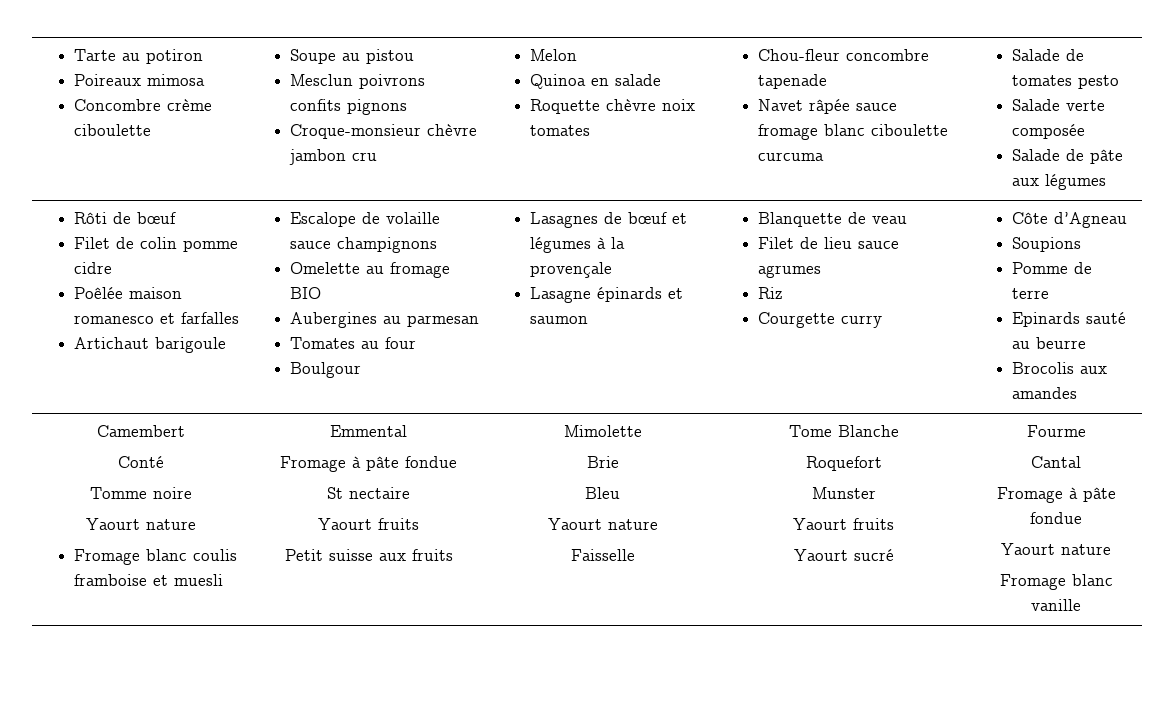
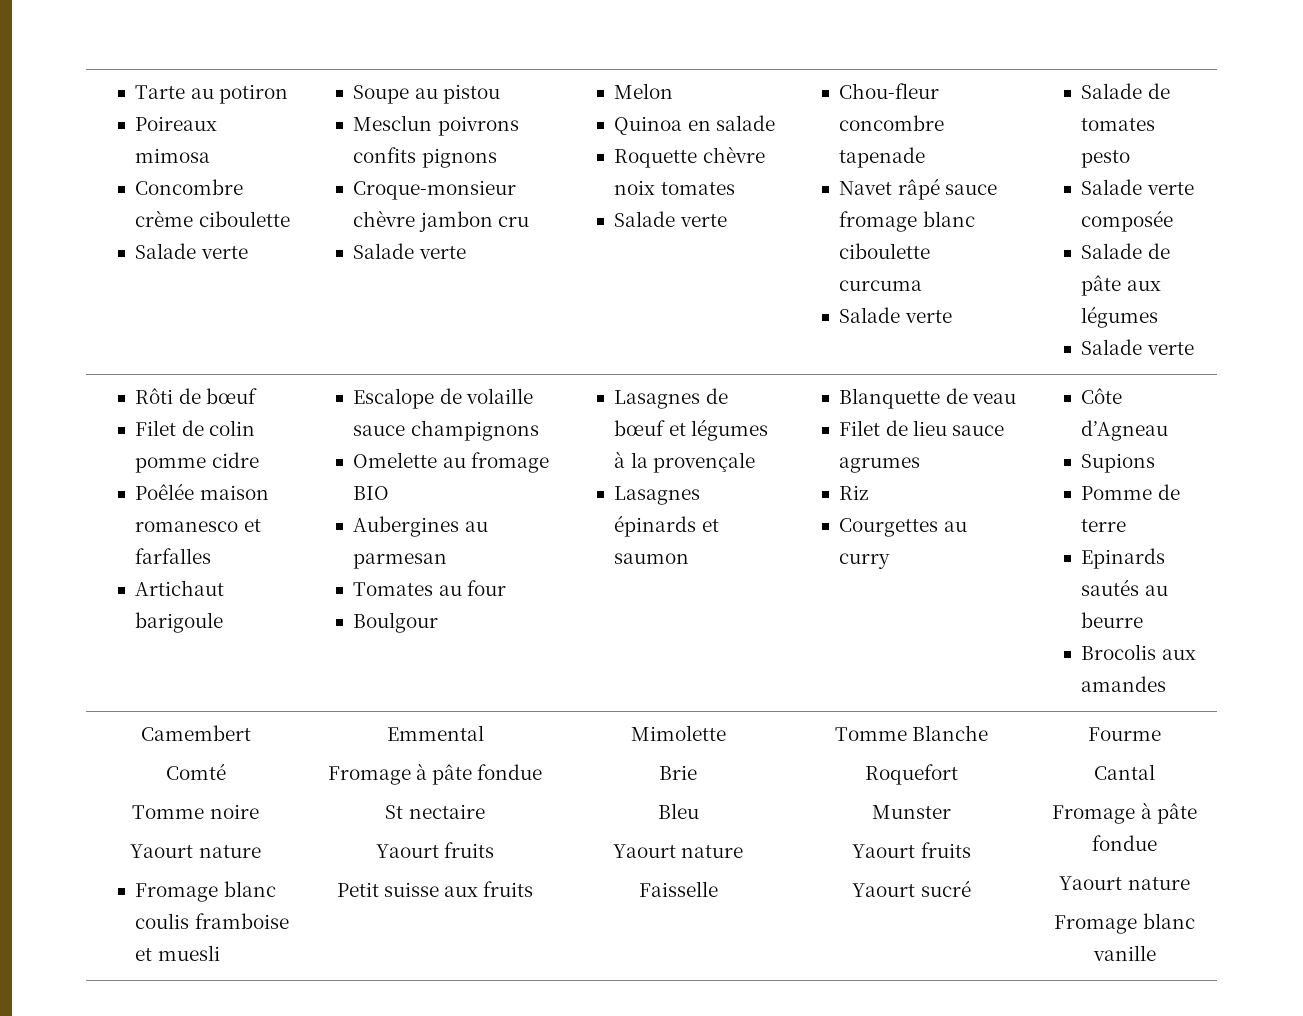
(152, 130) none -> [135,243,248,259] // Salade verte
(378, 156) none -> [353,243,466,259] // Salade verte
(591, 130) none -> [614,211,727,227] // Salade verte
[809,99,851,114] râpée -> [897,178,940,200] râpé
(825, 156) none -> [839,307,952,323] // Salade verte
(1107, 182) none -> [1081,339,1194,355] // Salade verte
[530,287,592,303] Lasagne -> [614,486,701,505] Lasagnes
[758,312,836,328] Courgette -> [839,518,967,537] Courgettes au
[1012,237,1082,252] Soupions -> [1081,453,1156,473] Supions
[1086,312,1127,324] sauté -> [1081,579,1140,596] sautés
[117,456,164,468] Conté -> [165,763,226,780] Comté
[788,425,832,437] Tome -> [834,727,907,741] Tomme

